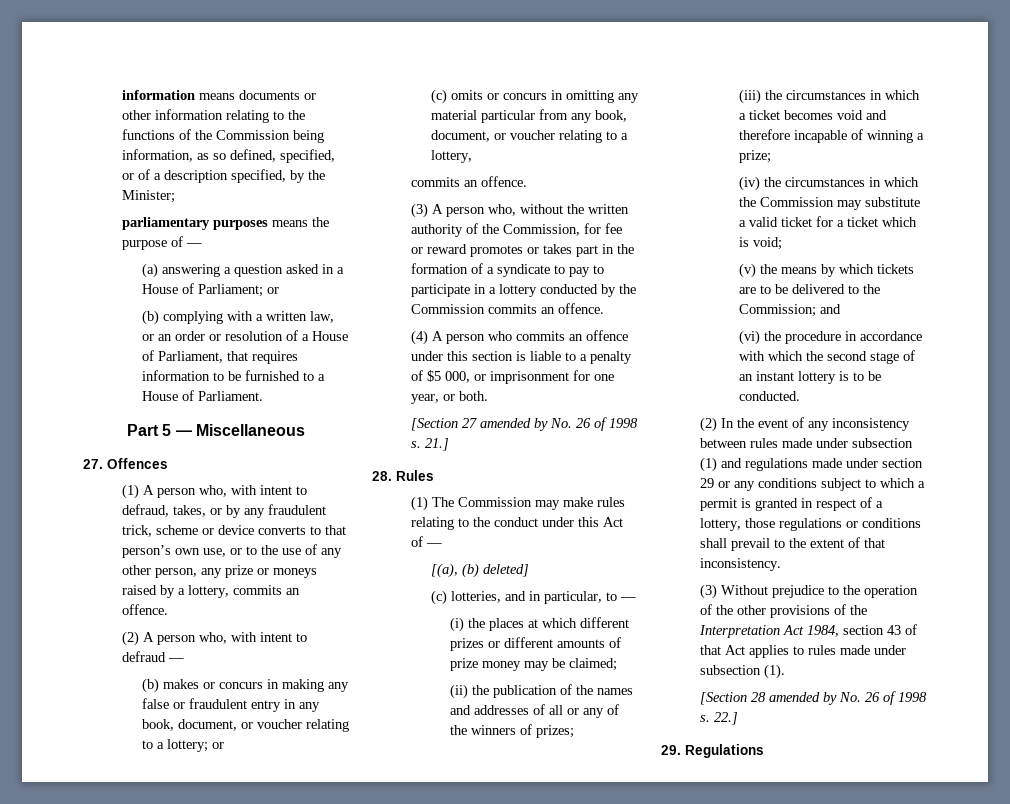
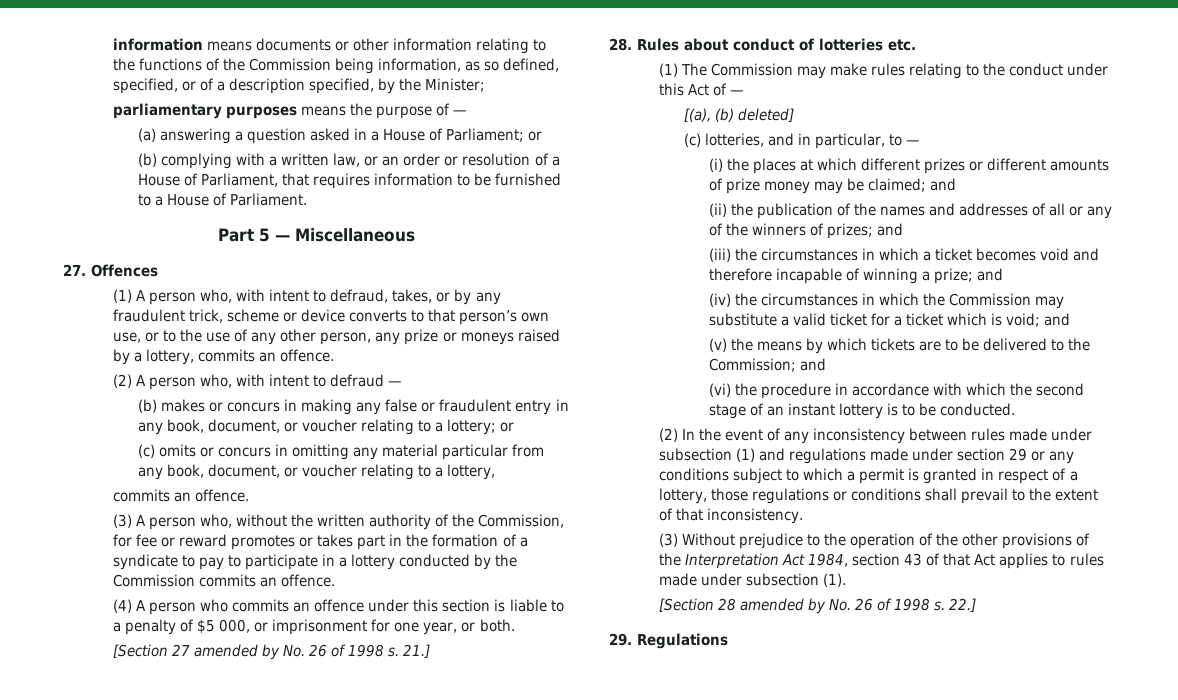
(434, 475) none -> [684,38,916,51] about conduct of lotteries etc.
(618, 664) none -> [930,178,957,191] and
(575, 731) none -> [877,223,904,236] and
(772, 156) none -> [977,268,1004,281] and
(783, 243) none -> [1044,313,1071,326] and

